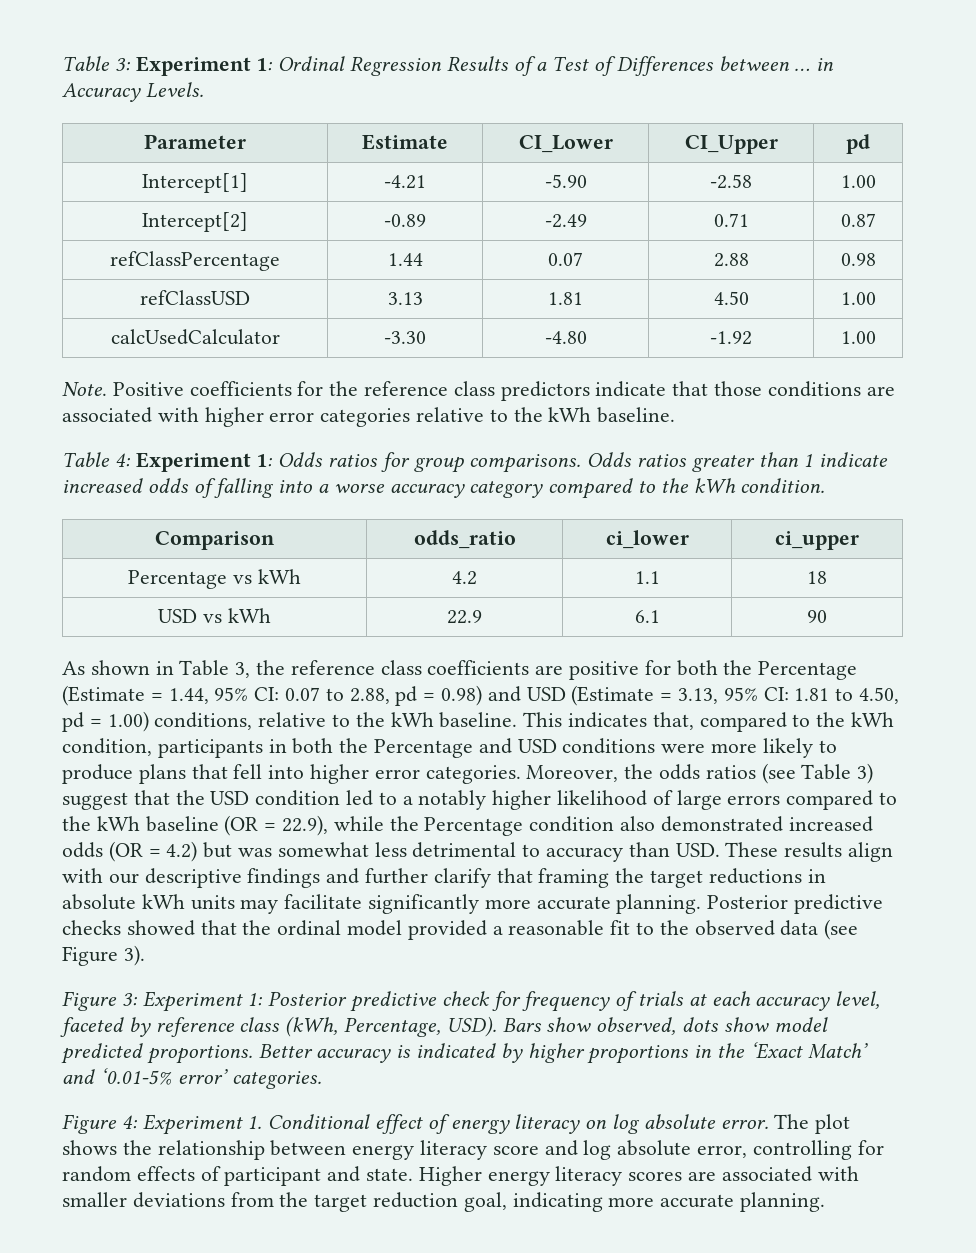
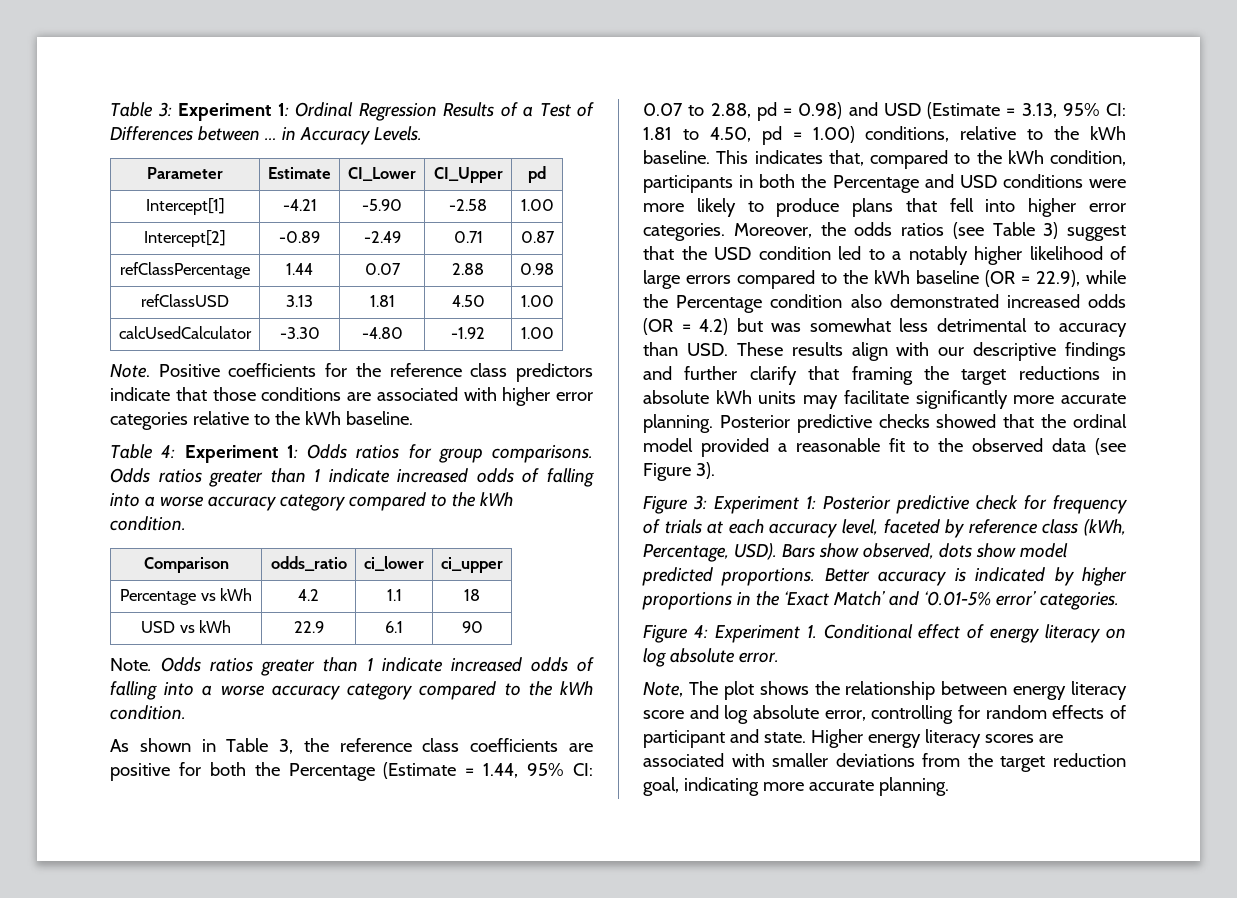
(827, 616) none -> [110,657,594,676] [110,681,593,700] [110,705,186,720] // Note. Odds ratios greater than 1 indicate increased odds of falling into a worse accuracy category compared to the kWh condition.
(769, 1124) none -> [643,682,683,697] // Note,

